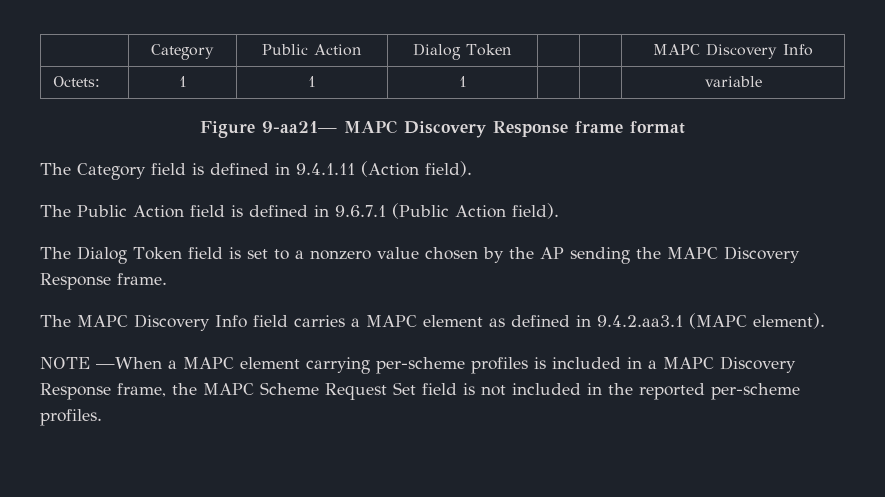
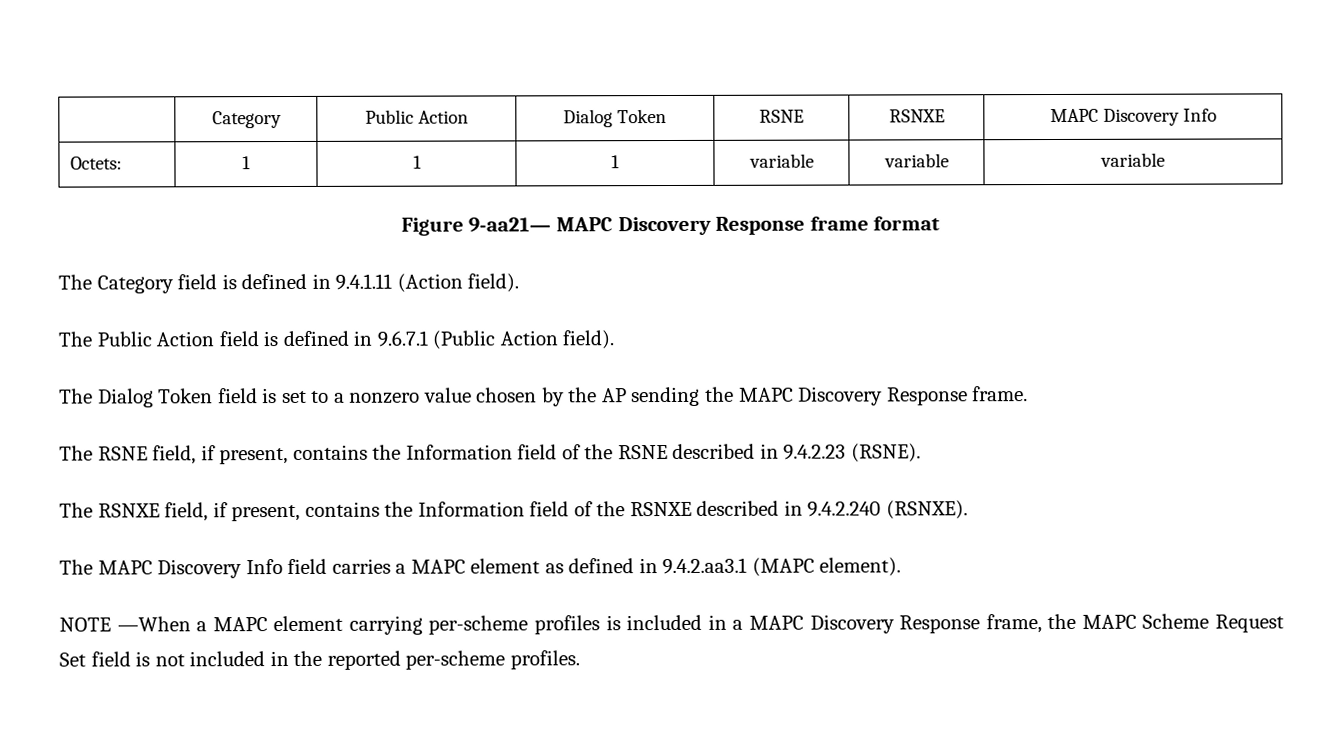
(513, 50) | -> [759,109,804,123] [888,109,945,123] RSNE | RSNXE
(467, 81) | -> [748,153,814,168] [883,153,949,168] variable | variable
(167, 279) none -> [59,443,922,465] [59,500,969,522] // The RSNE field, if present, contains the Information field of the RSNE described in 9.4.2.23 (RSNE). // The RSNXE field, if present, contains the Information field of the RSNXE described in 9.4.2.240 (RSNXE).

